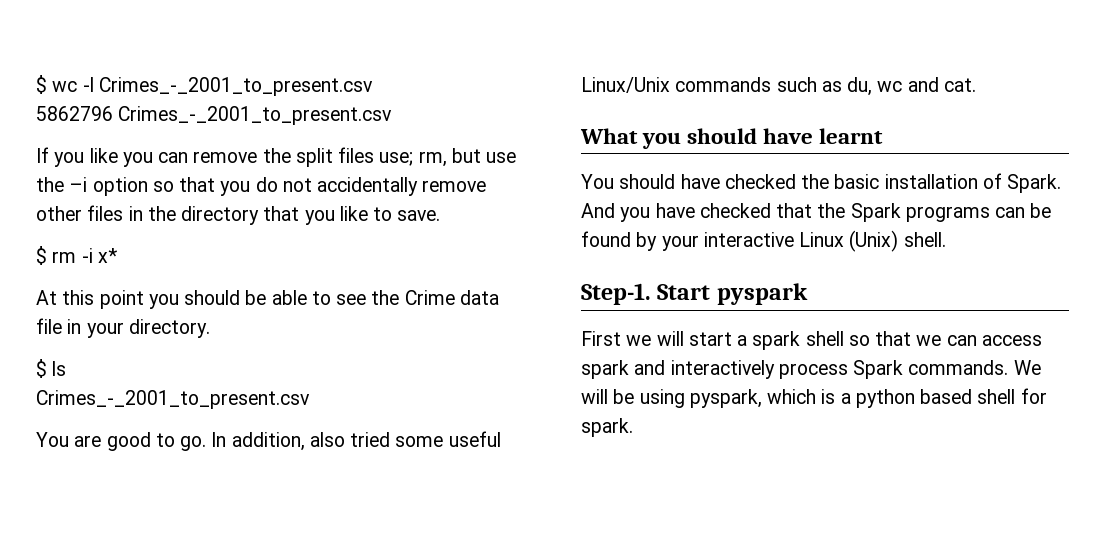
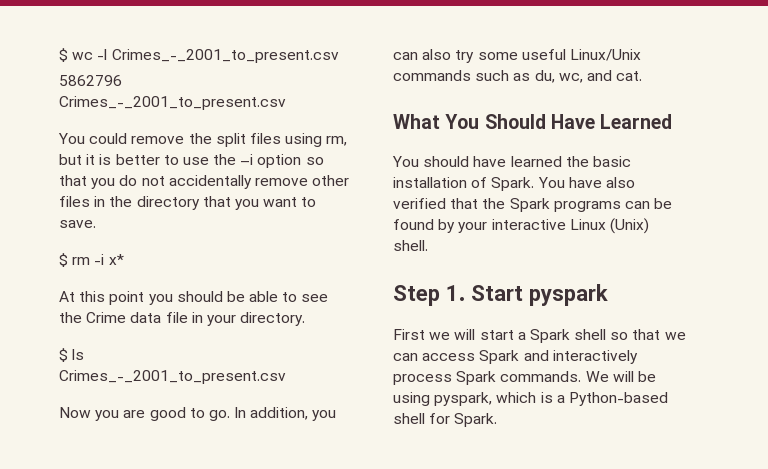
[36,147,189,167] If you like you can -> [58,133,128,144] You could
[379,152,414,166] use; -> [285,133,323,147] using
(481, 155) none -> [86,154,179,165] it is better to
[339,206,368,221] like -> [263,197,298,207] want
[36,432,69,447] You -> [59,407,120,421] Now you
[309,432,391,447] also tried -> [312,410,337,421] [393,49,475,63] you can also try
[877,81,903,92] wc -> [558,73,583,83] wc,
[642,128,884,149] you should have learnt -> [445,114,673,129] You Should Have Learned
[724,174,796,189] checked -> [510,156,562,167] learned
[581,203,771,222] And you have checked -> [537,177,635,188] [393,198,446,209] You have also verified
[581,283,651,305] Step-1. -> [393,285,465,306] Step 1.
[752,331,801,350] spark -> [529,329,570,343] Spark
[581,360,629,379] spark -> [479,350,520,364] Spark
[855,389,973,408] python based -> [568,392,668,406] Python-based
[581,418,633,437] spark. -> [454,413,498,427] Spark.

